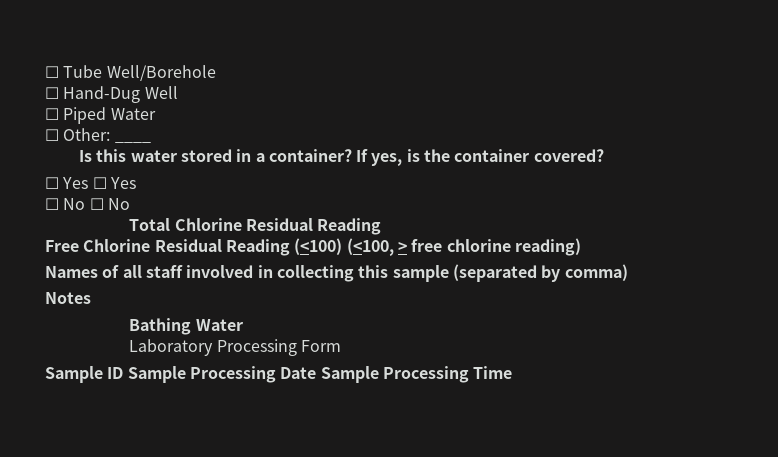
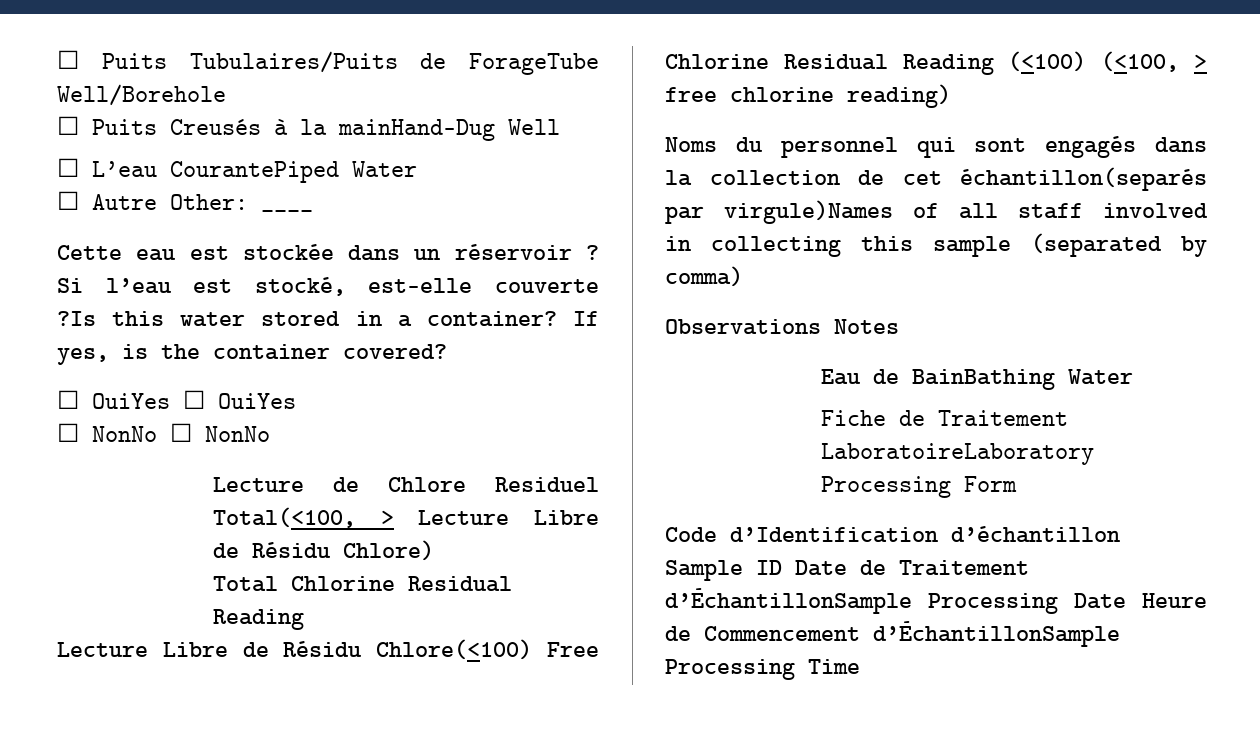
[45,65,216,81] [45,86,141,103] ☐ Tube Well/Borehole // ☐ Hand-Dug -> [57,50,599,75] [57,84,226,106] [57,116,495,141] ☐ Puits Tubulaires/Puits de ForageTube Well/Borehole // ☐ Puits Creusés à la mainHand-Dug
[63,107,107,124] Piped -> [92,161,339,183] L’eau CourantePiped
(59, 135) none -> [92,194,157,210] Autre
[78,150,92,162] Is -> [57,244,600,261] [57,277,599,296] [57,311,96,326] Cette eau est stockée dans un réservoir ? Si l’eau est stocké, est-elle couverte ?Is
[62,177,136,189] [45,198,130,210] Yes ☐ Yes // ☐ No ☐ No -> [92,390,296,409] [57,423,270,442] [212,477,599,492] [212,507,599,528] [212,540,434,561] OuiYes ☐ OuiYes // ☐ NonNo ☐ NonNo // Lecture de Chlore Residuel Total(<100, > Lecture Libre de Résidu Chlore)
(382, 226) none -> [57,639,533,660] Lecture Libre de Résidu Chlore(<100)
[45,266,98,278] Names -> [665,136,1207,158] [665,167,1207,191] [665,200,893,224] Noms du personnel qui sont engagés dans la collection de cet échantillon(separés par virgule)Names
(628, 272) none -> [665,319,821,335] Observations
[129,318,243,335] [129,339,341,356] [45,366,379,383] Bathing Water // Laboratory Processing Form // Sample ID Sample Processing Date Sample -> [820,369,1133,390] [820,410,1068,426] [820,443,1094,465] [820,476,1017,498] [665,526,1120,543] [665,560,1029,581] [665,588,1207,614] [665,621,1120,647] Eau de BainBathing Water // Fiche de Traitement LaboratoireLaboratory Processing Form // Code d’Identification d’échantillon Sample ID Date de Traitement d’ÉchantillonSample Processing Date Heure de Commencement d’ÉchantillonSample

